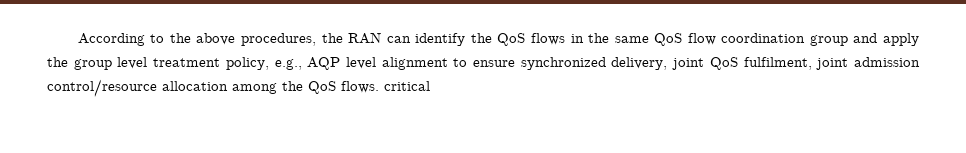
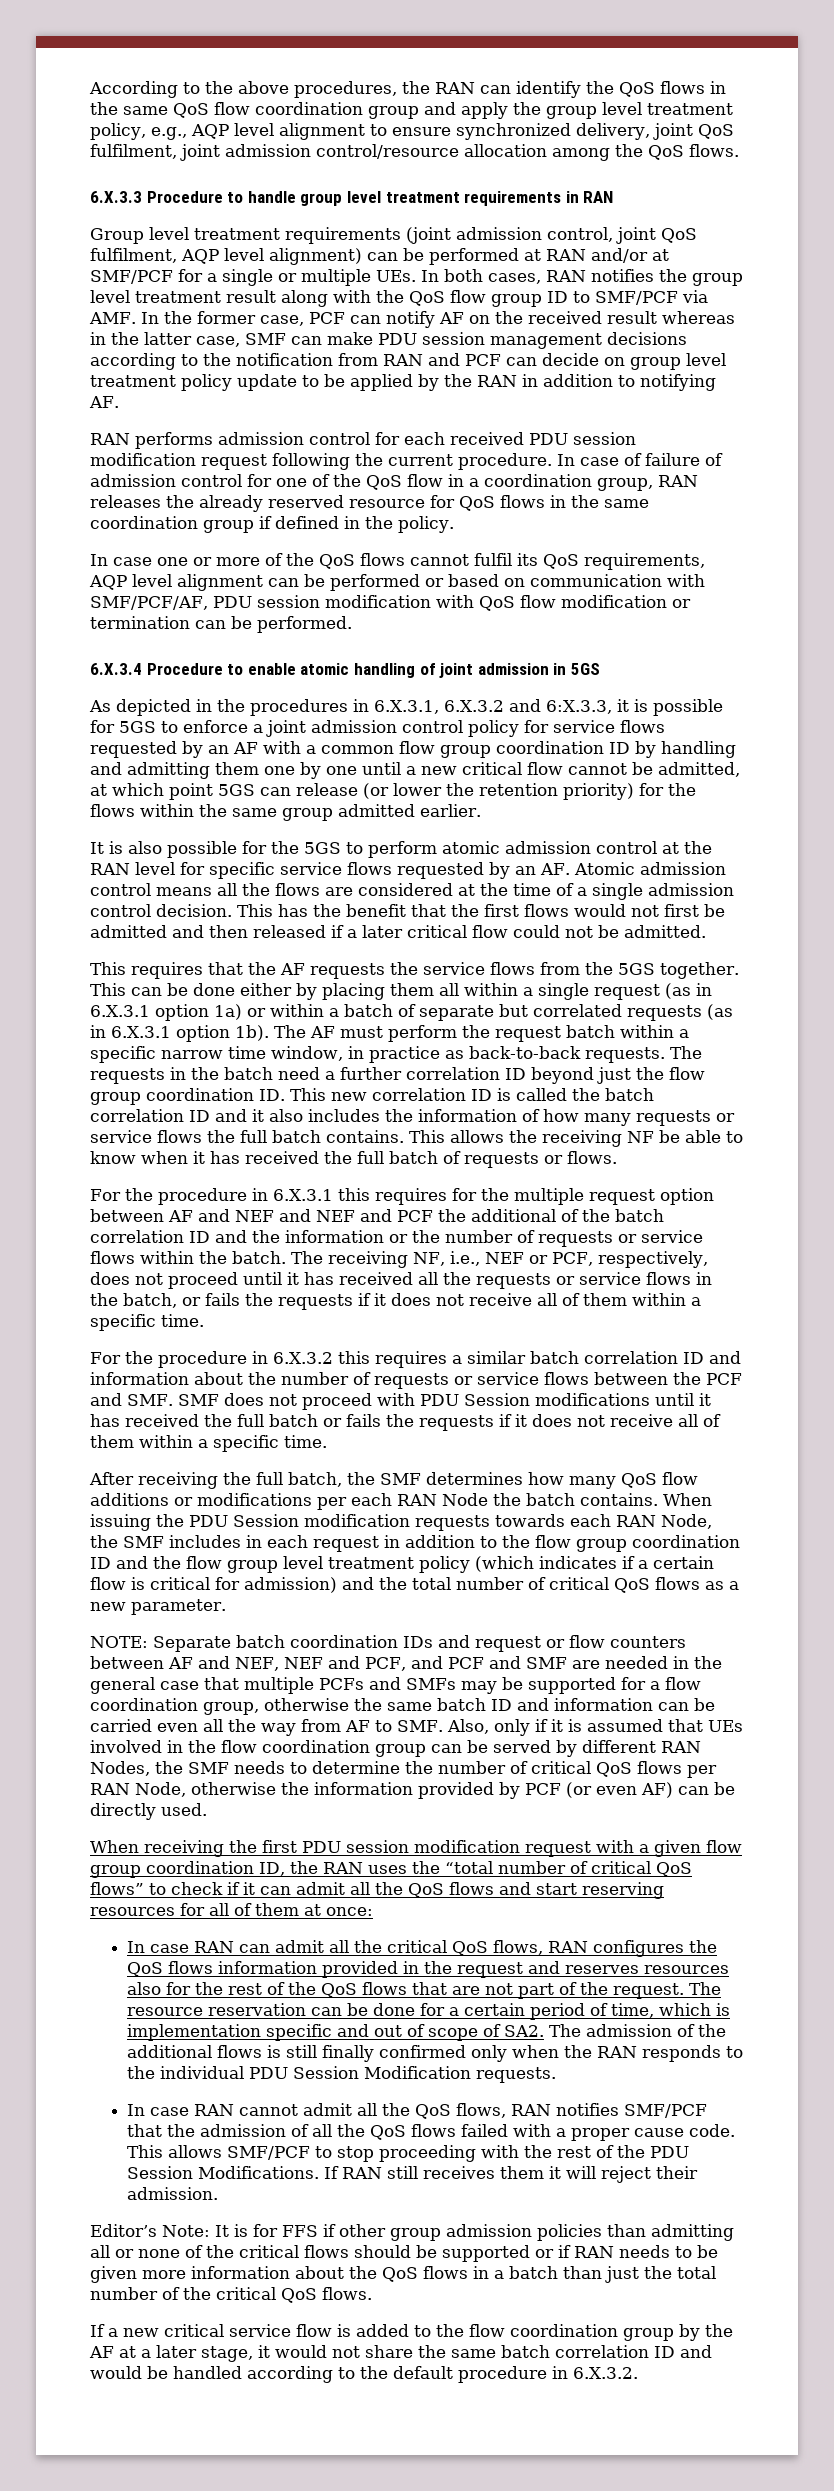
[384,81,430,91] critical -> [90,191,614,206] [90,227,697,244] [90,248,669,265] [90,269,743,286] [90,290,708,307] [89,311,735,328] [90,332,687,349] [90,353,726,370] [90,374,716,391] [89,396,119,408] [90,432,636,449] [90,453,723,470] [90,474,698,491] [90,495,649,512] [90,516,454,533] [90,553,705,570] [89,574,705,591] [90,595,691,611] [90,616,352,633] [90,663,600,678] [89,699,723,716] [90,720,665,737] [90,741,736,758] [90,762,740,779] [90,783,696,800] [90,804,481,821] [90,841,712,858] [90,862,726,879] [90,883,734,900] [90,904,725,917] [90,925,706,938] [90,962,739,979] [90,983,712,1000] [90,1004,733,1021] [90,1025,689,1042] [90,1046,702,1063] [90,1067,705,1084] [90,1088,654,1105] [90,1109,735,1126] [90,1130,743,1147] [90,1151,617,1168] [90,1188,714,1205] [90,1209,664,1222] [90,1230,703,1247] [90,1251,708,1268] [90,1272,712,1289] [90,1293,701,1310] [90,1314,204,1331] [90,1351,741,1368] [90,1372,742,1389] [90,1393,711,1410] [90,1414,721,1431] [90,1435,327,1452] [89,1472,698,1489] [90,1493,712,1510] [90,1514,712,1531] [90,1535,740,1552] [90,1556,714,1573] [90,1577,739,1593] [90,1599,226,1615] [90,1635,686,1652] [90,1656,722,1671] [90,1677,701,1694] [90,1698,715,1715] [90,1719,743,1736] [90,1740,701,1757] [90,1761,717,1778] [90,1782,735,1799] [90,1803,207,1820] [90,1840,742,1857] [90,1861,692,1878] [90,1882,664,1899] [90,1903,373,1916] [127,1940,718,1957] [127,1961,730,1978] [127,1982,722,1999] [127,2003,731,2020] [127,2024,727,2041] [127,2045,744,2062] [127,2066,557,2083] [127,2103,708,2119] [127,2124,736,2141] [127,2145,690,2162] [127,2166,699,2183] [127,2187,219,2200] [90,2224,734,2241] [90,2245,718,2262] [90,2266,716,2283] [90,2287,372,2303] [90,2324,733,2341] [89,2345,712,2362] [90,2366,638,2383] // 6.X.3.3 Procedure to handle group level treatment requirements in RAN // Group level treatment requirements (joint admission control, joint QoS fulfilment, AQP level alignment) can be performed at RAN and/or at SMF/PCF for a single or multiple UEs. In both cases, RAN notifies the group level treatment result along with the QoS flow group ID to SMF/PCF via AMF. In the former case, PCF can notify AF on the received result whereas in the latter case, SMF can make PDU session management decisions according to the notification from RAN and PCF can decide on group level treatment policy update to be applied by the RAN in addition to notifying AF. // RAN performs admission control for each received PDU session modification request following the current procedure. In case of failure of admission control for one of the QoS flow in a coordination group, RAN releases the already reserved resource for QoS flows in the same coordination group if defined in the policy. // In case one or more of the QoS flows cannot fulfil its QoS requirements, AQP level alignment can be performed or based on communication with SMF/PCF/AF, PDU session modification with QoS flow modification or termination can be performed. // 6.X.3.4 Procedure to enable atomic handling of joint admission in 5GS // As depicted in the procedures in 6.X.3.1, 6.X.3.2 and 6:X.3.3, it is possible for 5GS to enforce a joint admission control policy for service flows requested by an AF with a common flow group coordination ID by handling and admitting them one by one until a new critical flow cannot be admitted, at which point 5GS can release (or lower the retention priority) for the flows within the same group admitted earlier. // It is also possible for the 5GS to perform atomic admission control at the RAN level for specific service flows requested by an AF. Atomic admission control means all the flows are considered at the time of a single admission control decision. This has the benefit that the first flows would not first be admitted and then released if a later critical flow could not be admitted. // This requires that the AF requests the service flows from the 5GS together. This can be done either by placing them all within a single request (as in 6.X.3.1 option 1a) or within a batch of separate but correlated requests (as in 6.X.3.1 option 1b). The AF must perform the request batch within a specific narrow time window, in practice as back-to-back requests. The requests in the batch need a further correlation ID beyond just the flow group coordination ID. This new correlation ID is called the batch correlation ID and it also includes the information of how many requests or service flows the full batch contains. This allows the receiving NF be able to know when it has received the full batch of requests or flows. // For the procedure in 6.X.3.1 this requires for the multiple request option between AF and NEF and NEF and PCF the additional of the batch correlation ID and the information or the number of requests or service flows within the batch. The receiving NF, i.e., NEF or PCF, respectively, does not proceed until it has received all the requests or service flows in the batch, or fails the requests if it does not receive all of them within a specific time. // For the procedure in 6.X.3.2 this requires a similar batch correlation ID and information about the number of requests or service flows between the PCF and SMF. SMF does not proceed with PDU Session modifications until it has received the full batch or fails the requests if it does not receive all of them within a specific time. // After receiving the full batch, the SMF determines how many QoS flow additions or modifications per each RAN Node the batch contains. When issuing the PDU Session modification requests towards each RAN Node, the SMF includes in each request in addition to the flow group coordination ID and the flow group level treatment policy (which indicates if a certain flow is critical for admission) and the total number of critical QoS flows as a new parameter. // NOTE: Separate batch coordination IDs and request or flow counters between AF and NEF, NEF and PCF, and PCF and SMF are needed in the general case that multiple PCFs and SMFs may be supported for a flow coordination group, otherwise the same batch ID and information can be carried even all the way from AF to SMF. Also, only if it is assumed that UEs involved in the flow coordination group can be served by different RAN Nodes, the SMF needs to determine the number of critical QoS flows per RAN Node, otherwise the information provided by PCF (or even AF) can be directly used. // When receiving the first PDU session modification request with a given flow group coordination ID, the RAN uses the “total number of critical QoS flows” to check if it can admit all the QoS flows and start reserving resources for all of them at once: // In case RAN can admit all the critical QoS flows, RAN configures the QoS flows information provided in the request and reserves resources also for the rest of the QoS flows that are not part of the request. The resource reservation can be done for a certain period of time, which is implementation specific and out of scope of SA2. The admission of the additional flows is still finally confirmed only when the RAN responds to the individual PDU Session Modification requests. // In case RAN cannot admit all the QoS flows, RAN notifies SMF/PCF that the admission of all the QoS flows failed with a proper cause code. This allows SMF/PCF to stop proceeding with the rest of the PDU Session Modifications. If RAN still receives them it will reject their admission. // Editor’s Note: It is for FFS if other group admission policies than admitting all or none of the critical flows should be supported or if RAN needs to be given more information about the QoS flows in a batch than just the total number of the critical QoS flows. // If a new critical service flow is added to the flow coordination group by the AF at a later stage, it would not share the same batch correlation ID and would be handled according to the default procedure in 6.X.3.2.

